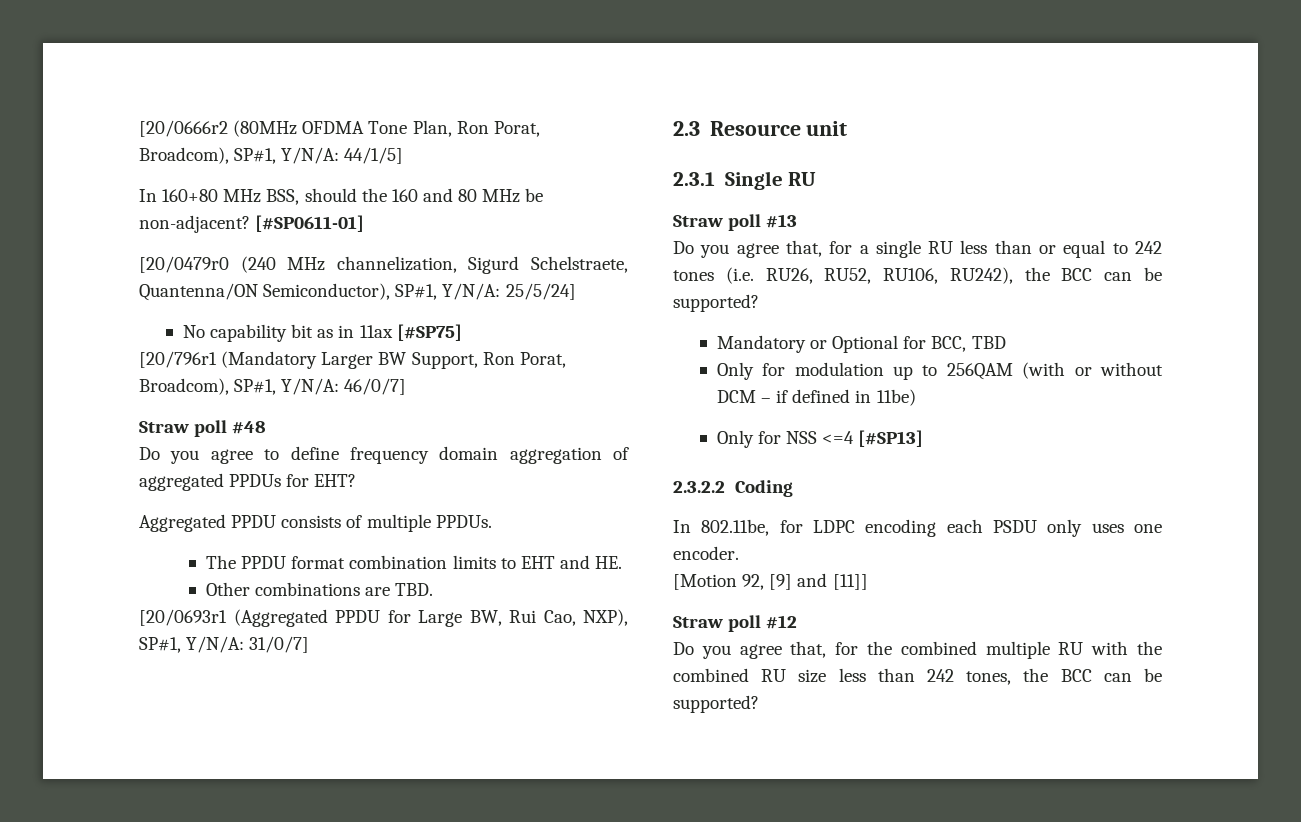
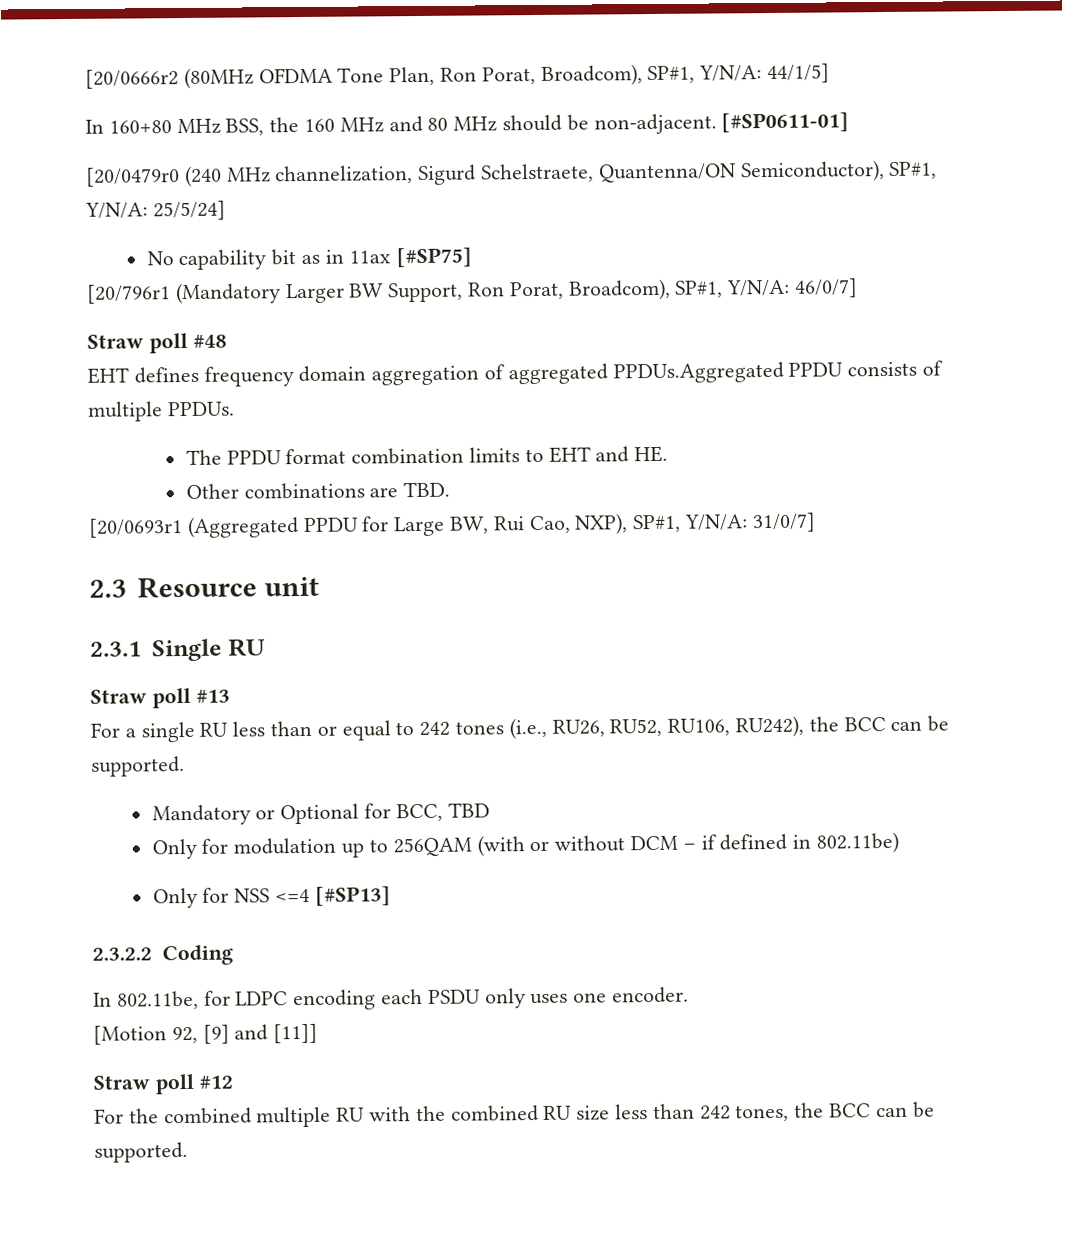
[304,188,357,202] should -> (265, 127) none
(418, 195) none -> [339,117,384,133] MHz
[525,188,544,202] [139,215,250,233] be non-adjacent? -> [502,113,717,135] should be non-adjacent.
[139,446,339,464] Do you agree to define -> [87,366,199,384] EHT defines
[229,474,357,487] [139,514,226,532] PPDUs for EHT? // Aggregated -> [612,361,784,384] PPDUs.Aggregated
[673,240,853,258] Do you agree that, for -> [90,722,120,738] For
[725,267,754,284] (i.e. -> [508,717,547,740] (i.e.,
[673,294,759,312] supported? -> [91,756,185,777] supported.
[876,389,916,406] 11be) -> [815,831,899,854] 802.11be)
[673,641,859,659] Do you agree that, for -> [94,1108,124,1124] For
[673,695,759,713] supported? -> [94,1142,188,1163] supported.

